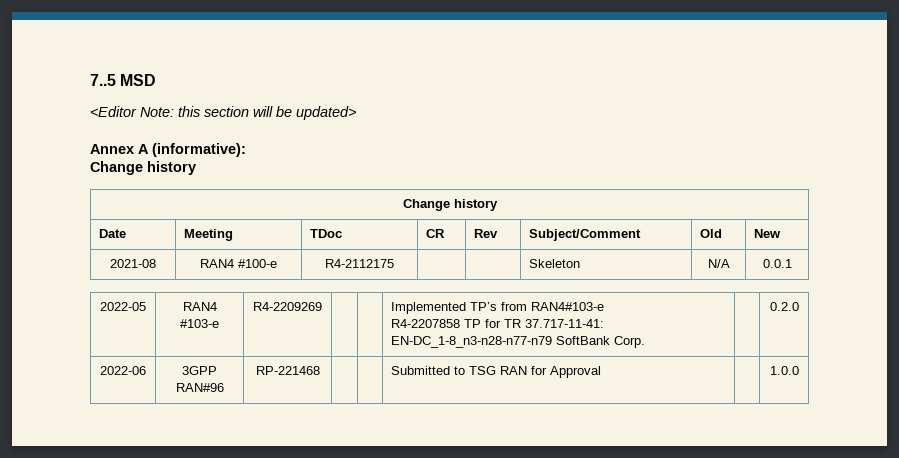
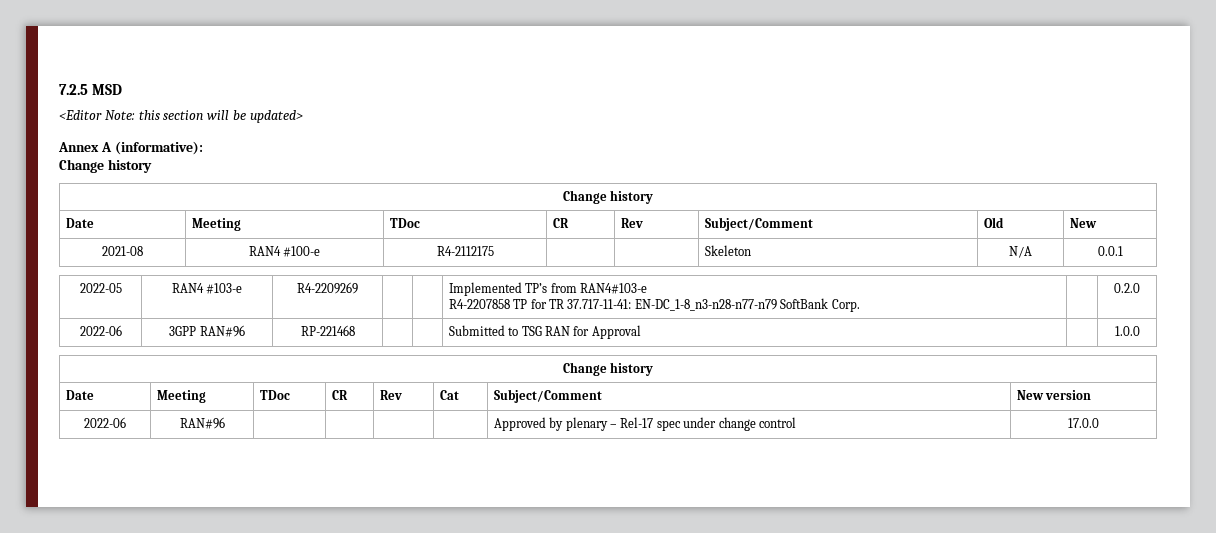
[90,74,116,86] 7..5 -> [59,84,88,95] 7.2.5
(799, 370) none -> [562,362,654,376] [65,390,94,400] [156,390,206,403] [259,390,290,400] [331,390,348,400] [379,390,402,400] [439,390,459,400] [493,389,602,403] [1016,390,1092,400] [84,417,126,428] [179,417,225,429] [493,417,796,431] [1068,418,1099,428] // Change history // Date | Meeting | TDoc | CR | Rev | Cat | Subject/Comment | New version // 2022-06 | RAN#96 | | | | | Approved by plenary – Rel-17 spec under change control | 17.0.0

